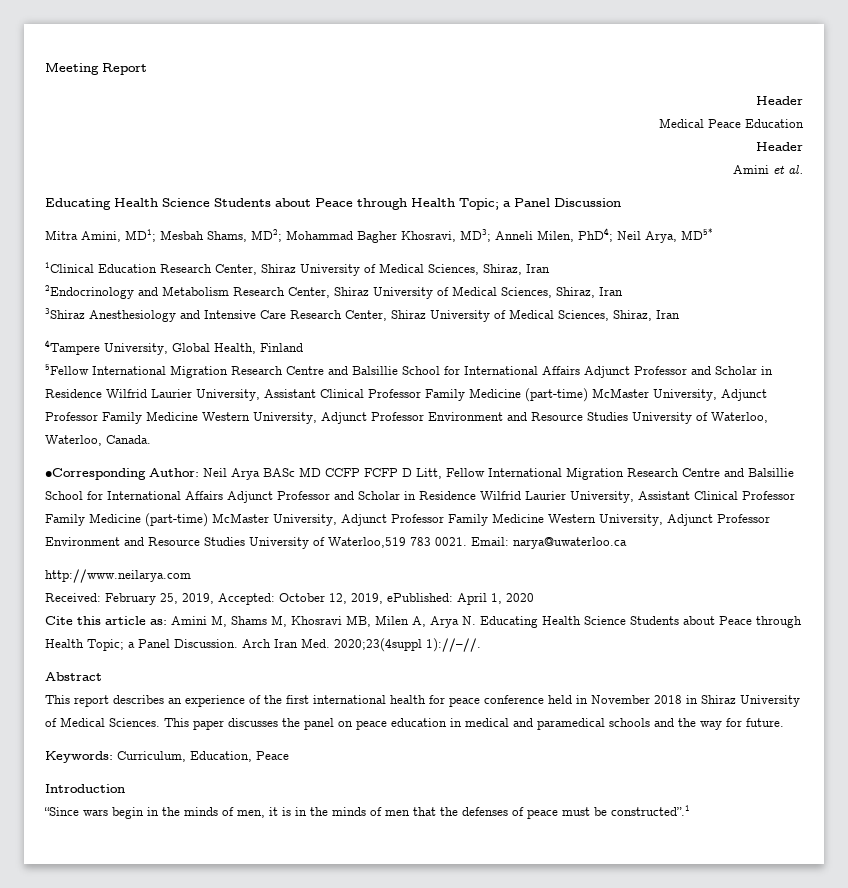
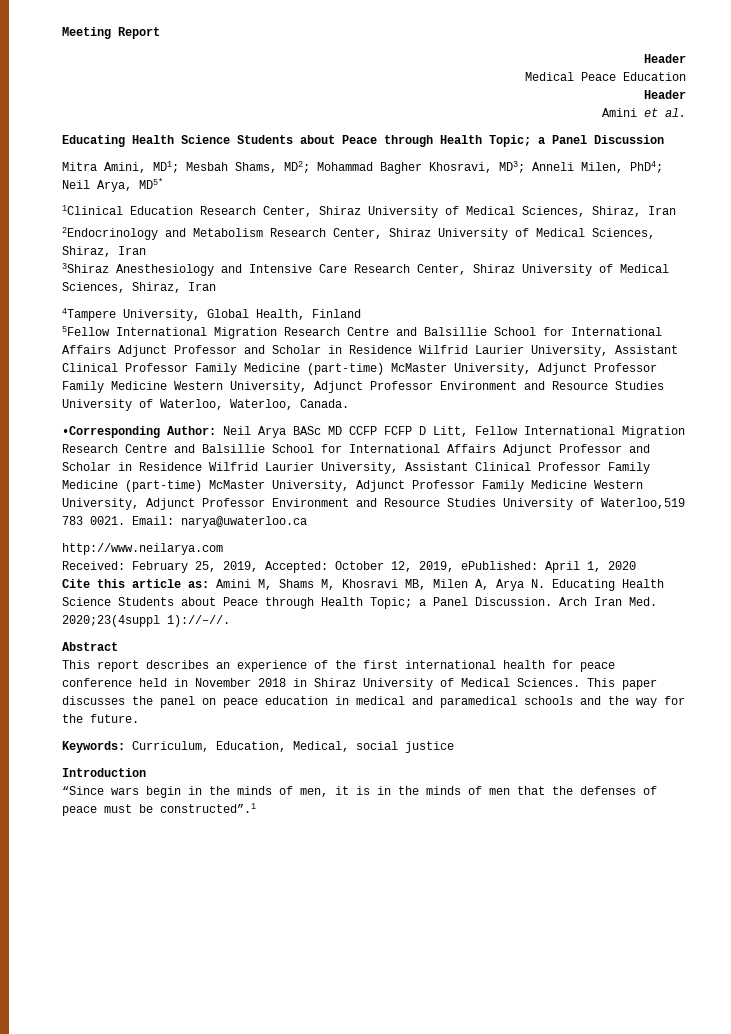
(742, 722) none -> [62,714,83,723] the
[256,751,289,760] Peace -> [293,741,454,753] Medical, social justice

